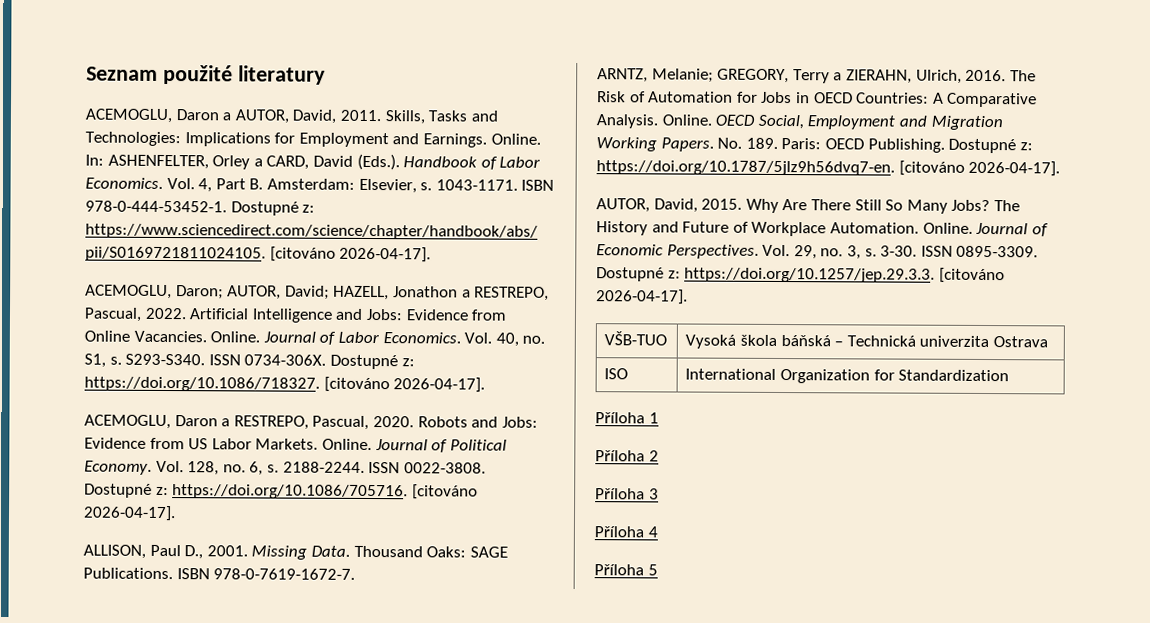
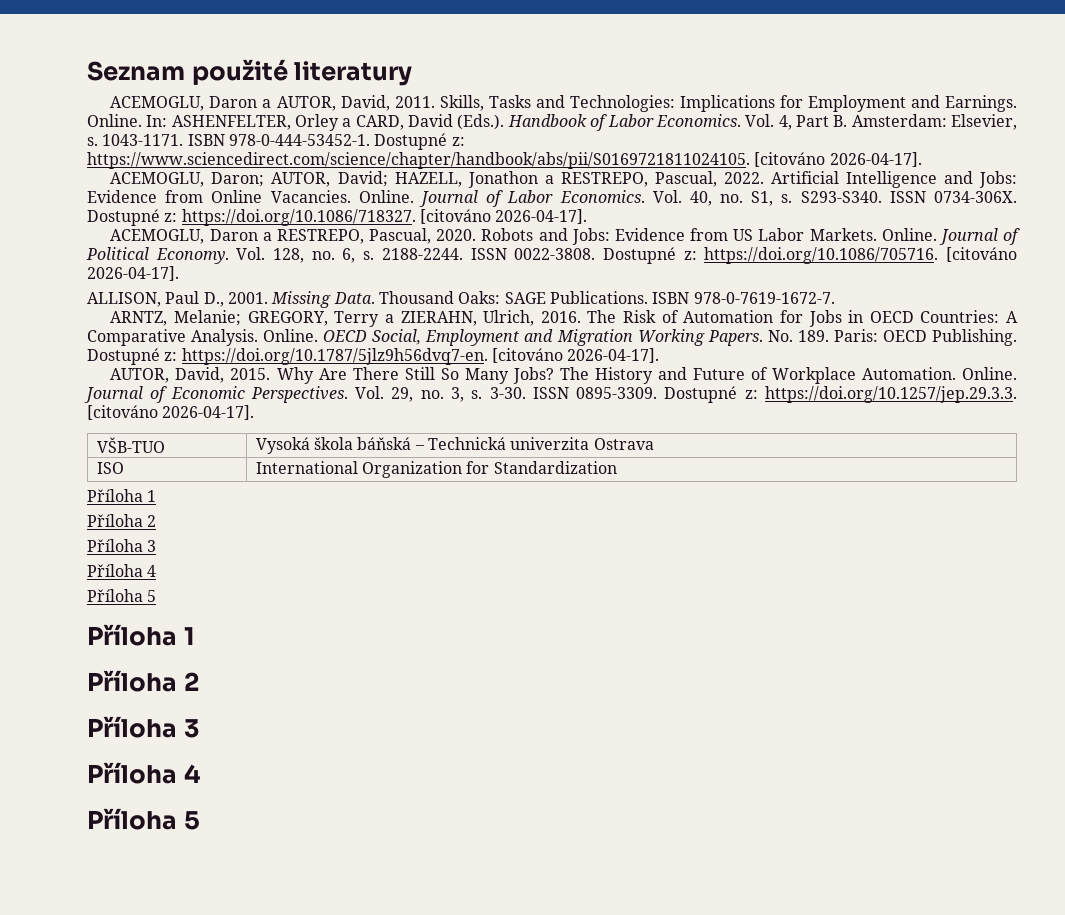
(658, 570) none -> [87,624,194,646] [87,670,199,692] [87,716,199,738] [87,762,200,784] [87,808,200,830] // Příloha 1 // Příloha 2 // Příloha 3 // Příloha 4 // Příloha 5

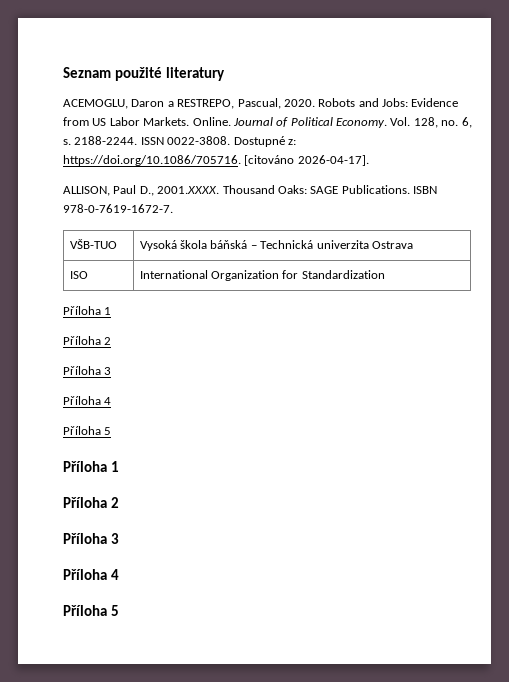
[110,95,1017,112] [87,114,1018,131] [87,133,465,150] [87,152,922,169] [110,171,1017,188] [87,190,1017,207] [87,209,588,226] // ACEMOGLU, Daron a AUTOR, David, 2011. Skills, Tasks and Technologies: Implications for Employment and Earnings. Online. In: ASHENFELTER, Orley a CARD, David (Eds.). Handbook of Labor Economics. Vol. 4, Part B. Amsterdam: Elsevier, s. 1043-1171. ISBN 978-0-444-53452-1. Dostupné z: https://www.sciencedirect.com/science/chapter/handbook/abs/pii/S0169721811024105. [citováno 2026-04-17]. // ACEMOGLU, Daron; AUTOR, David; HAZELL, Jonathon a RESTREPO, Pascual, 2022. Artificial Intelligence and Jobs: Evidence from Online Vacancies. Online. Journal of Labor Economics. Vol. 40, no. S1, s. S293-S340. ISSN 0734-306X. Dostupné z: https://doi.org/10.1086/718327. [citováno 2026-04-17]. -> (225, 74) none
[227,291,375,308] 2001. Missing Data. -> [157,186,220,194] 2001.XXXX.
[110,310,1018,327] [87,329,1017,346] [87,348,660,365] [110,367,1018,384] [84,386,1018,403] [87,405,255,420] // ARNTZ, Melanie; GREGORY, Terry a ZIERAHN, Ulrich, 2016. The Risk of Automation for Jobs in OECD Countries: A Comparative Analysis. Online. OECD Social, Employment and Migration Working Papers. No. 189. Paris: OECD Publishing. Dostupné z: https://doi.org/10.1787/5jlz9h56dvq7-en. [citováno 2026-04-17]. // AUTOR, David, 2015. Why Are There Still So Many Jobs? The History and Future of Workplace Automation. Online. Journal of Economic Perspectives. Vol. 29, no. 3, s. 3-30. ISSN 0895-3309. Dostupné z: https://doi.org/10.1257/jep.29.3.3. [citováno 2026-04-17]. -> (173, 208) none

